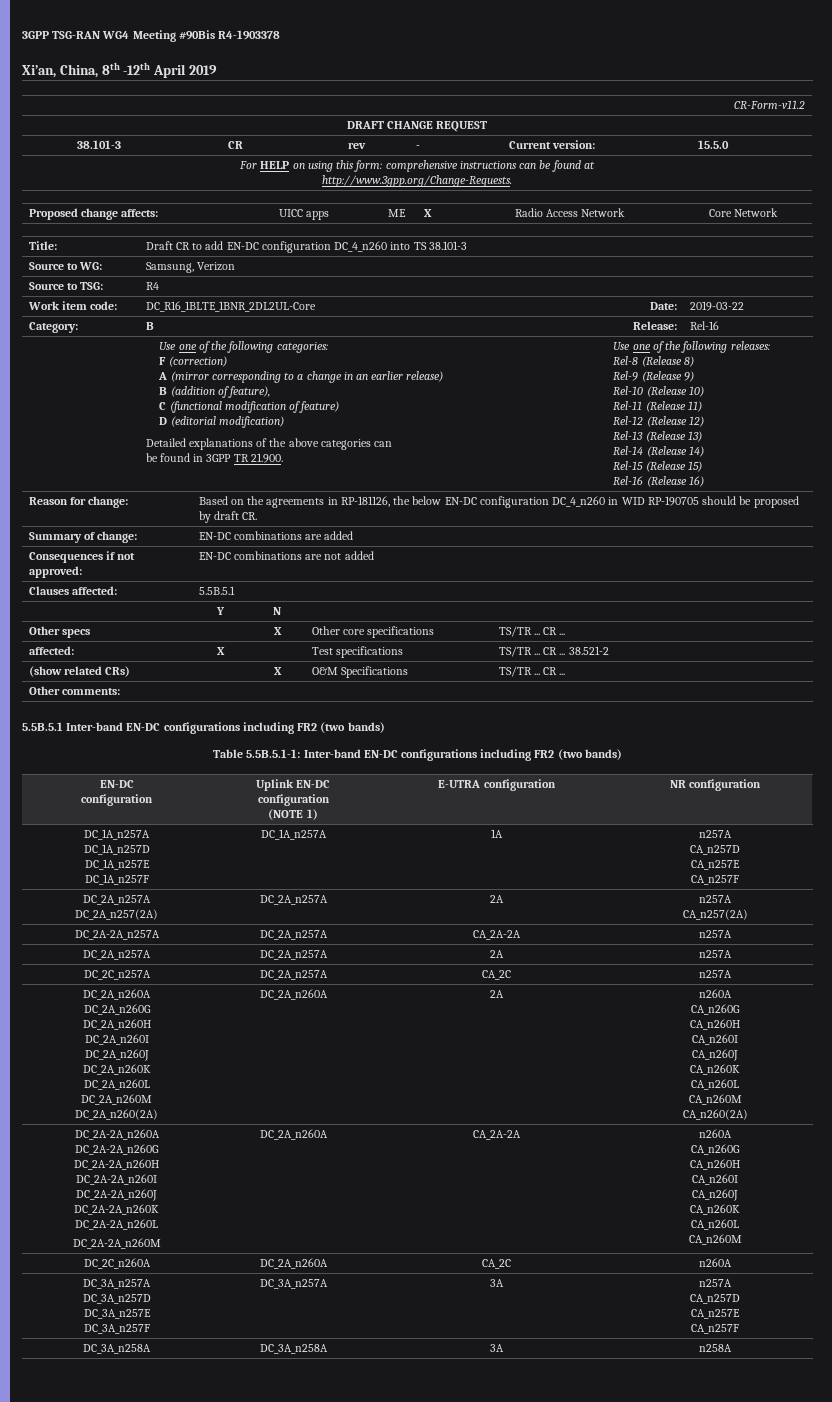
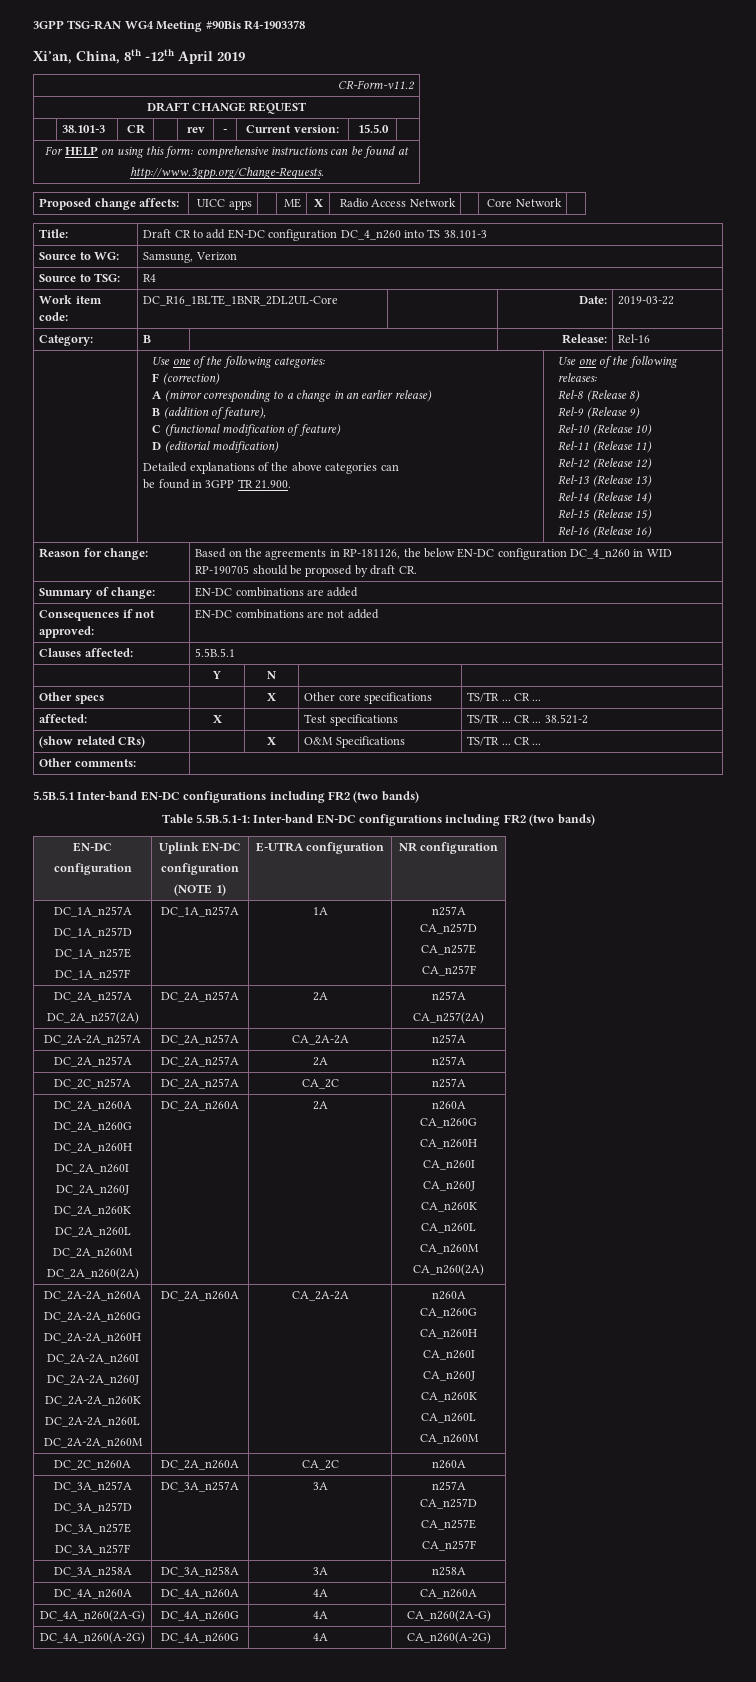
(732, 1348) none -> [53,1589,132,1599] [161,1589,239,1599] [312,1589,328,1597] [420,1589,477,1599] [40,1610,145,1622] [161,1611,239,1621] [312,1611,328,1619] [406,1610,491,1622] [40,1632,145,1644] [161,1633,239,1643] [312,1633,328,1641] [406,1632,491,1644] // DC_4A_n260A | DC_4A_n260A | 4A | CA_n260A // DC_4A_n260(2A-G) | DC_4A_n260G | 4A | CA_n260(2A-G) // DC_4A_n260(A-2G) | DC_4A_n260G | 4A | CA_n260(A-2G)

